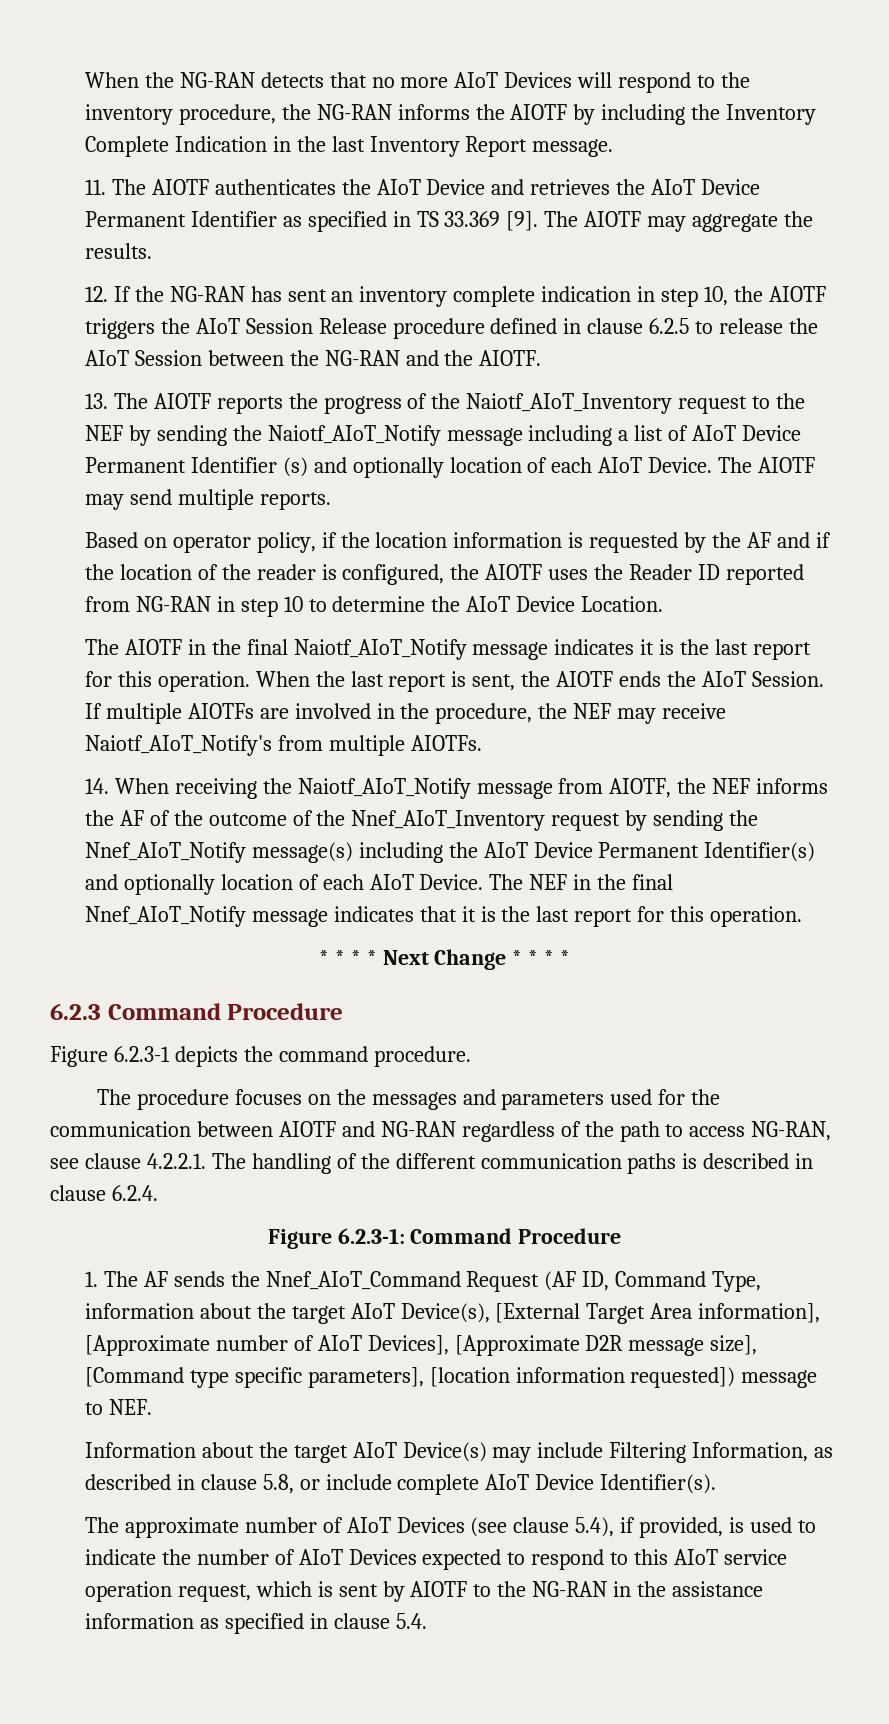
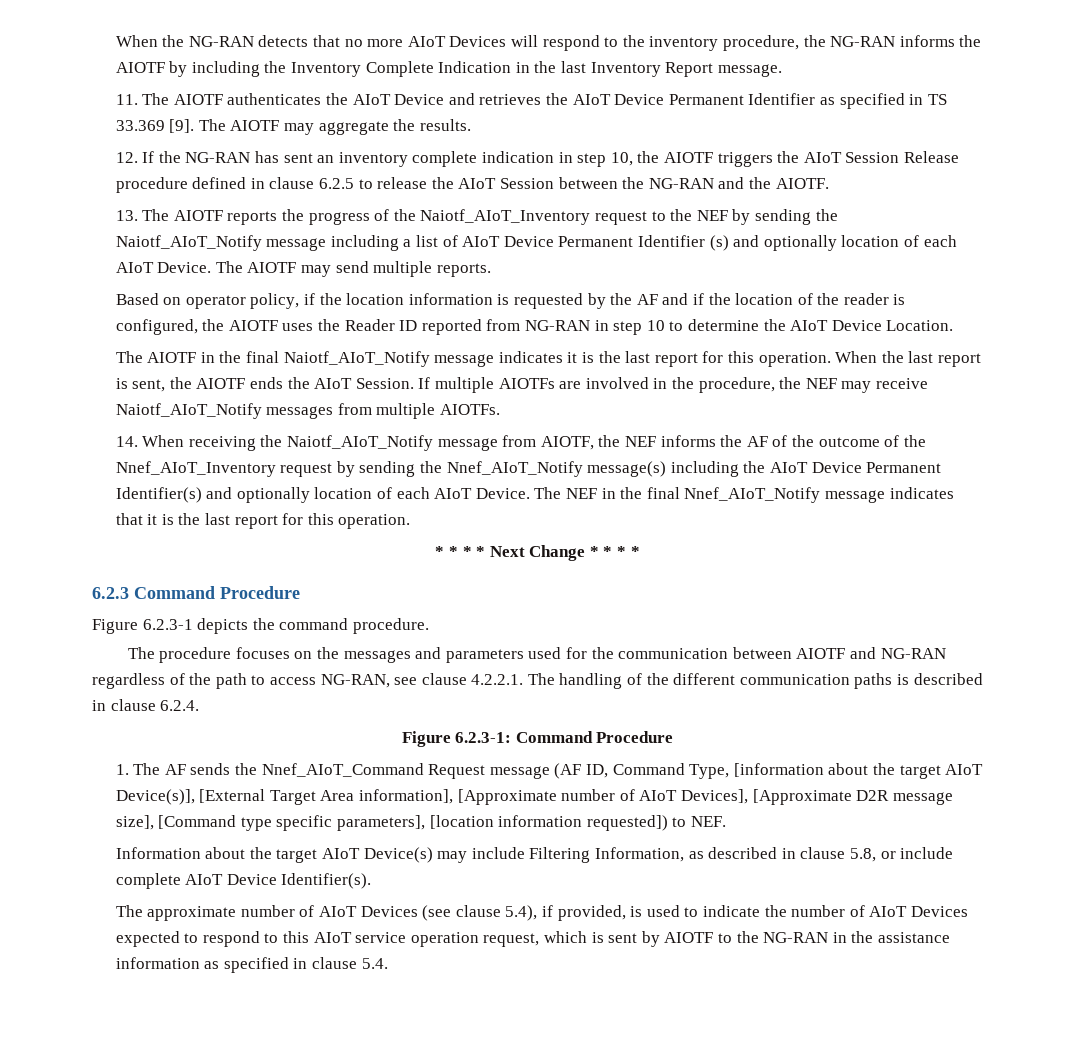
[84,735,272,756] Naiotf_AIoT_Notify's -> [115,403,334,419] Naiotf_AIoT_Notify messages
(540, 1281) none -> [489,766,550,779] message
[84,1303,490,1324] information about the target AIoT Device(s), -> [733,763,984,779] [115,789,195,805] [information about the target AIoT Device(s)],
[741,1370,818,1388] message -> (668, 823) none

